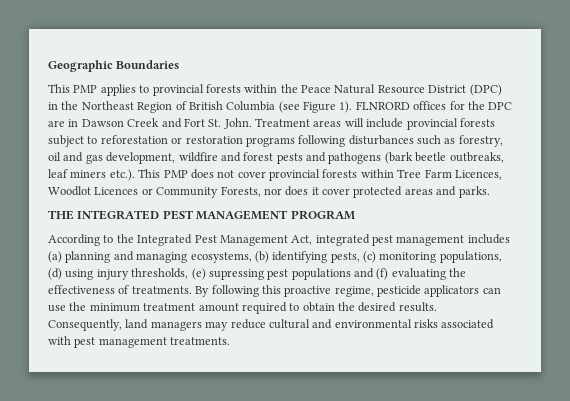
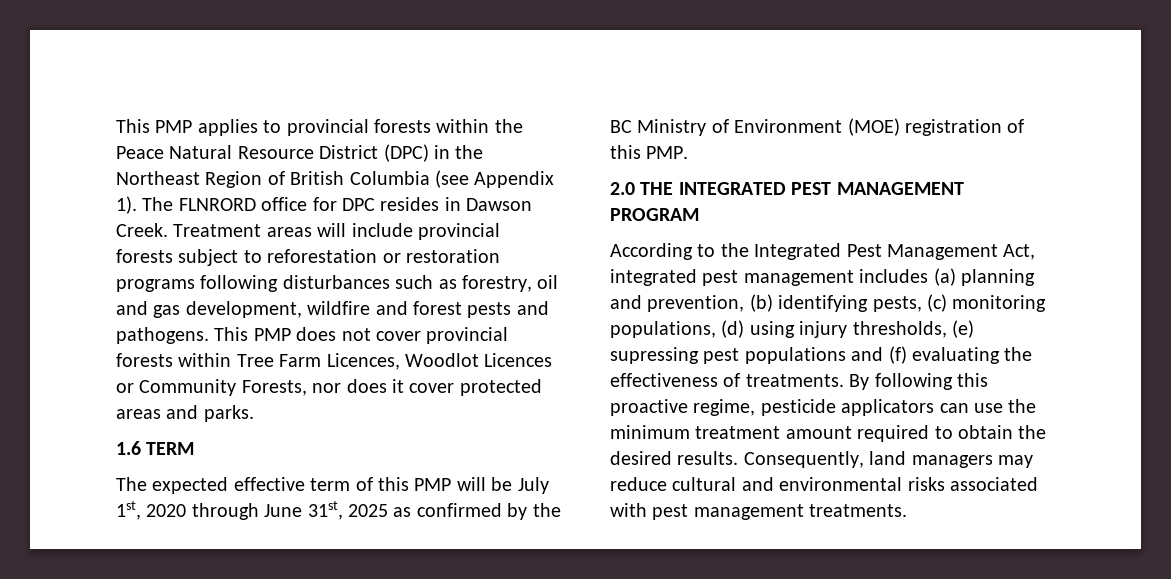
[48,60,180,72] Geographic Boundaries // -> (116, 126) none
[303,101,513,113] [48,118,252,129] Figure 1). FLNRORD offices for the DPC are in Dawson Creek and Fort St. John. -> [474,171,555,188] [116,196,533,214] [116,223,168,237] Appendix 1). The FLNRORD office for DPC resides in Dawson Creek.
[328,152,504,164] [48,169,135,181] pathogens (bark beetle outbreaks, leaf miners etc.). -> [116,327,209,344] pathogens.
(490, 192) none -> [116,441,195,455] [116,477,549,494] [116,501,561,520] [610,118,1025,136] [610,145,689,159] [610,182,635,195] 1.6 TERM // The expected effective term of this PMP will be July 1st, 2020 through June 31st, 2025 as confirmed by the BC Ministry of Environment (MOE) registration of this PMP. // 2.0
[136,252,252,263] managing ecosystems, -> [647,295,745,312] prevention,

